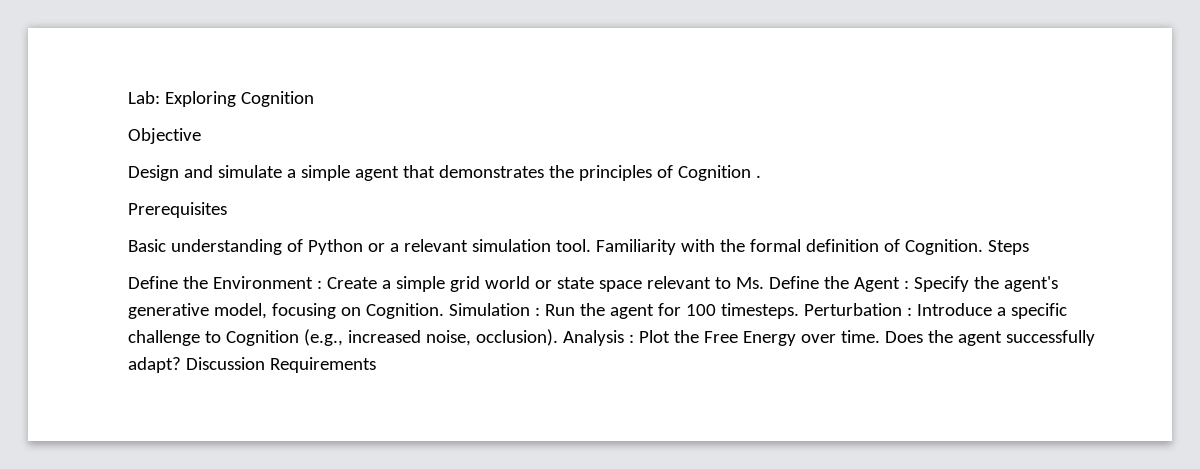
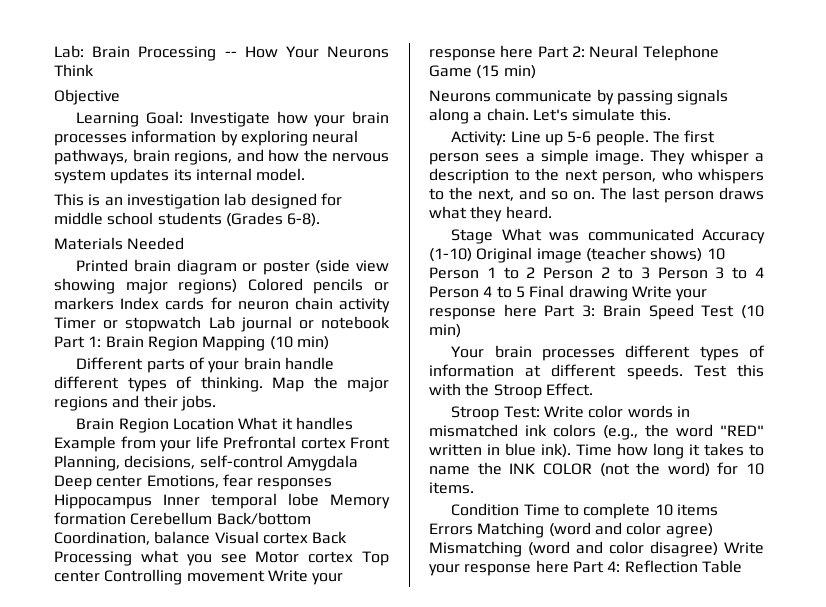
[164,91,314,107] [128,128,201,144] [128,165,761,181] [128,202,227,218] [128,239,1029,255] [128,276,1058,292] [128,303,1067,319] [128,329,1095,346] [128,357,376,373] Exploring Cognition // Objective // Design and simulate a simple agent that demonstrates the principles of Cognition . // Prerequisites // Basic understanding of Python or a relevant simulation tool. Familiarity with the formal definition of Cognition. Steps // Define the Environment : Create a simple grid world or state space relevant to Ms. Define the Agent : Specify the agent's generative model, focusing on Cognition. Simulation : Run the agent for 100 timesteps. Perturbation : Introduce a specific challenge to Cognition (e.g., increased noise, occlusion). Analysis : Plot the Free Energy over time. Does the agent successfully adapt? Discussion Requirements -> [92,46,390,61] [54,64,94,76] [54,89,120,105] [76,111,389,127] [54,130,359,146] [54,149,389,165] [54,168,306,184] [54,193,342,209] [54,212,321,227] [54,237,185,250] [76,259,389,275] [54,278,389,294] [54,297,390,313] [54,316,391,332] [54,336,329,351] [76,357,334,373] [54,376,389,392] [54,395,216,411] [76,417,353,433] [54,436,390,452] [54,455,358,471] [54,474,333,490] [54,493,390,509] [54,512,311,525] [54,531,348,545] [54,550,389,566] [54,569,344,585] [429,45,719,61] [429,65,536,79] [429,89,729,105] [429,108,671,124] [451,130,716,146] [429,149,764,165] [429,168,764,184] [429,187,764,203] [429,206,552,222] [451,228,765,244] [429,247,725,263] [429,267,764,279] [429,285,708,301] [429,304,764,320] [429,324,461,338] [451,345,765,361] [429,364,764,380] [429,383,593,399] [451,405,690,421] [429,424,764,440] [429,443,764,459] [429,462,764,477] [429,482,474,494] [451,503,718,519] [429,522,713,538] [429,541,764,557] [429,560,742,576] Brain Processing -- How Your Neurons Think // Objective // Learning Goal: Investigate how your brain processes information by exploring neural pathways, brain regions, and how the nervous system updates its internal model. // This is an investigation lab designed for middle school students (Grades 6-8). // Materials Needed // Printed brain diagram or poster (side view showing major regions) Colored pencils or markers Index cards for neuron chain activity Timer or stopwatch Lab journal or notebook Part 1: Brain Region Mapping (10 min) // Different parts of your brain handle different types of thinking. Map the major regions and their jobs. // Brain Region Location What it handles Example from your life Prefrontal cortex Front Planning, decisions, self-control Amygdala Deep center Emotions, fear responses Hippocampus Inner temporal lobe Memory formation Cerebellum Back/bottom Coordination, balance Visual cortex Back Processing what you see Motor cortex Top center Controlling movement Write your response here Part 2: Neural Telephone Game (15 min) // Neurons communicate by passing signals along a chain. Let's simulate this. // Activity: Line up 5-6 people. The first person sees a simple image. They whisper a description to the next person, who whispers to the next, and so on. The last person draws what they heard. // Stage What was communicated Accuracy (1-10) Original image (teacher shows) 10 Person 1 to 2 Person 2 to 3 Person 3 to 4 Person 4 to 5 Final drawing Write your response here Part 3: Brain Speed Test (10 min) // Your brain processes different types of information at different speeds. Test this with the Stroop Effect. // Stroop Test: Write color words in mismatched ink colors (e.g., the word "RED" written in blue ink). Time how long it takes to name the INK COLOR (not the word) for 10 items. // Condition Time to complete 10 items Errors Matching (word and color agree) Mismatching (word and color disagree) Write your response here Part 4: Reflection Table

